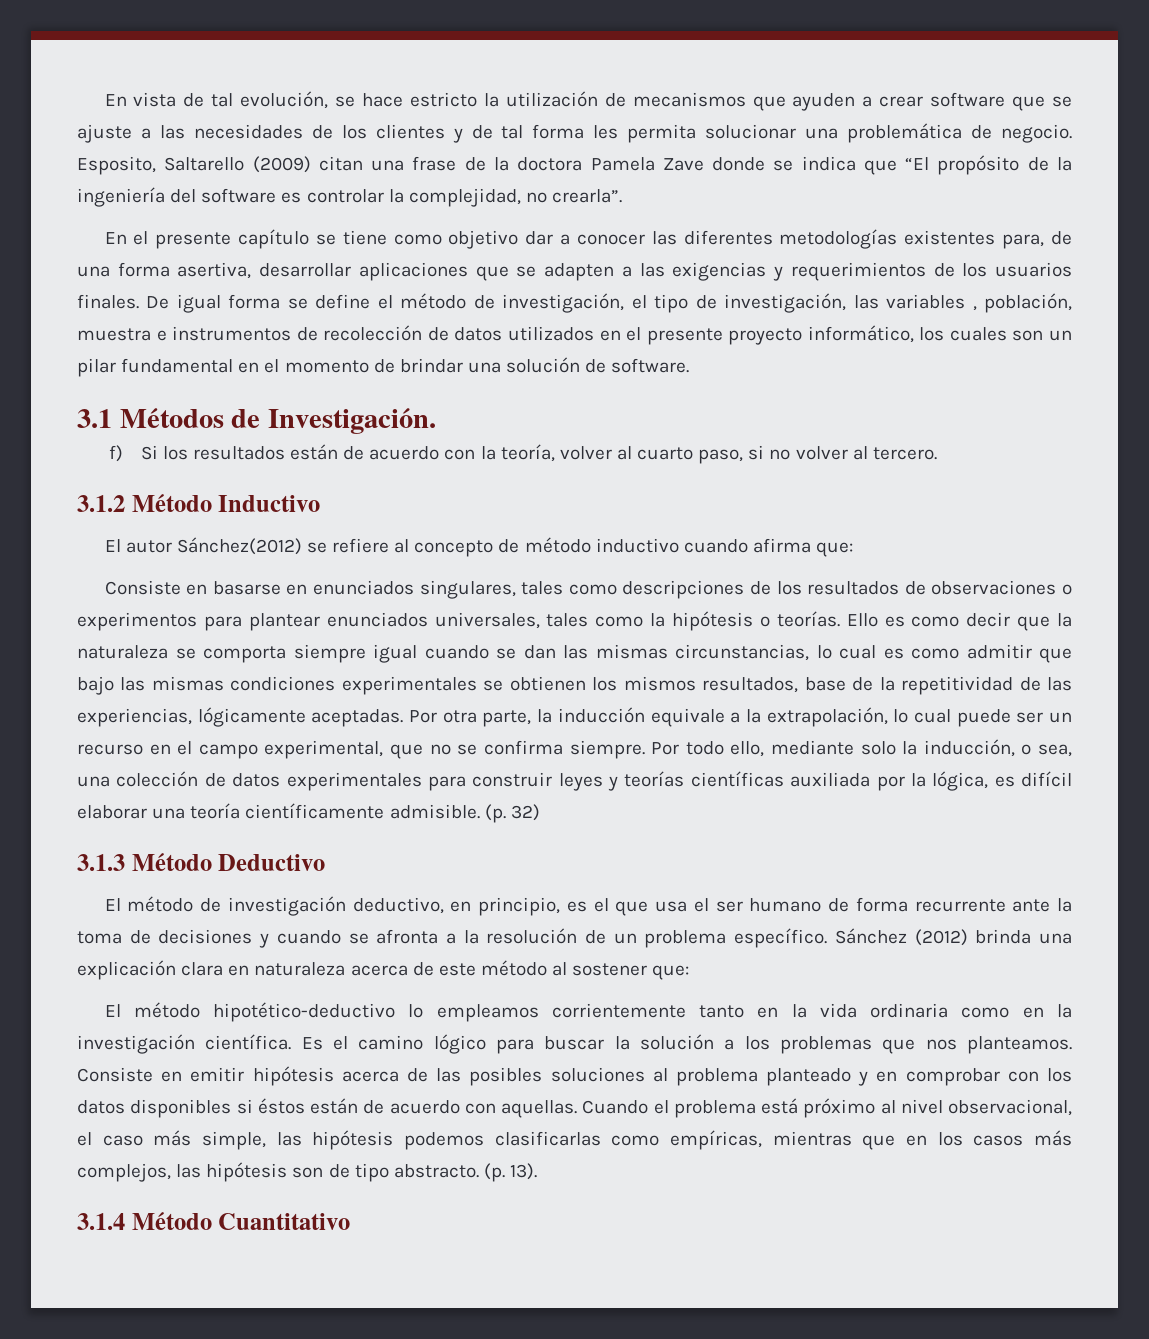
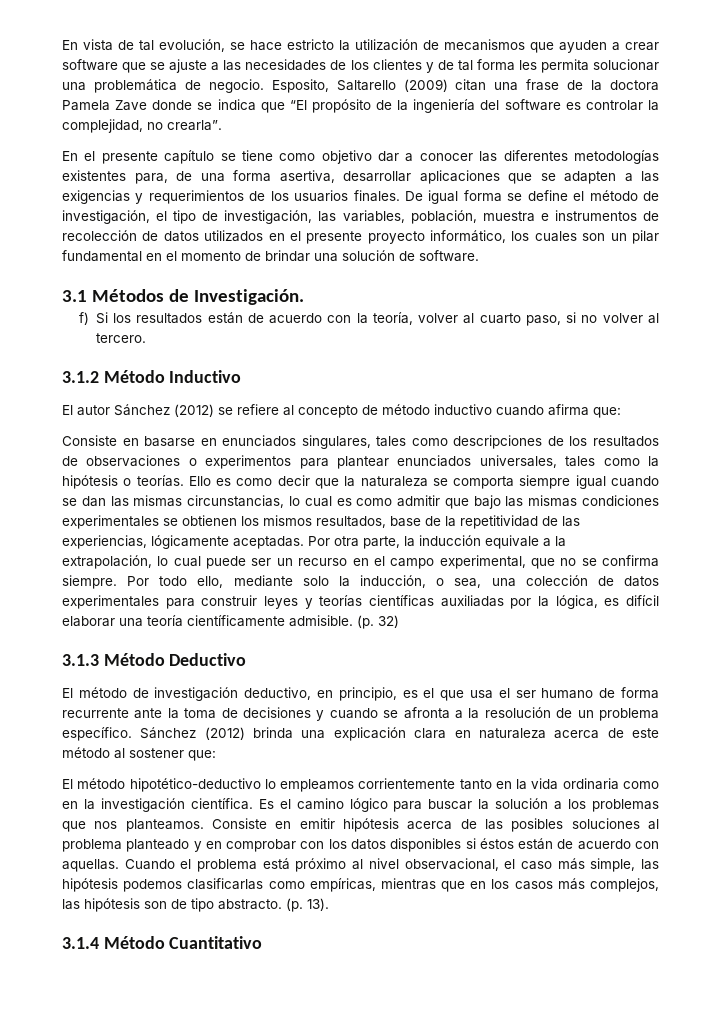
[886,294,977,311] variables , -> [342,210,405,223] variables,
[176,537,302,555] Sánchez(2012) -> [114,404,214,417] Sánchez (2012)
[790,772,871,787] auxiliada -> [440,595,504,607] auxiliadas

